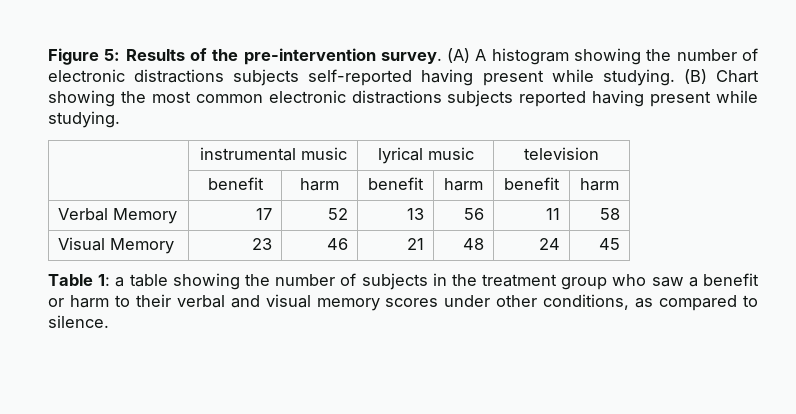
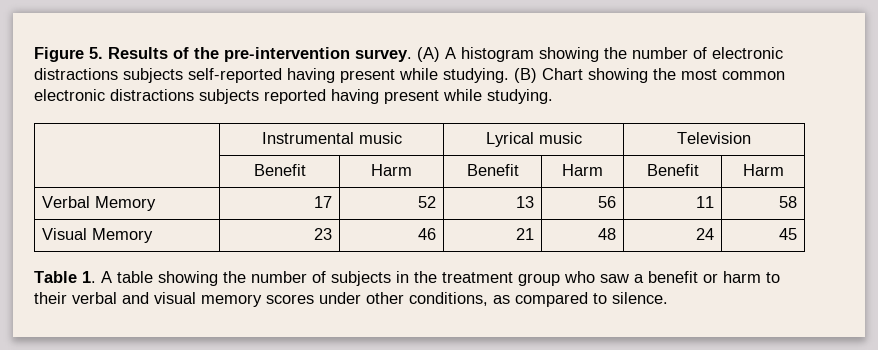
[104,49,121,61] 5: -> [89,47,103,59] 5.
[199,147,347,161] [377,147,474,164] [524,147,599,160] [207,177,264,190] [300,178,339,191] [368,177,424,190] [444,178,483,191] [504,177,560,190] [580,178,619,191] instrumental music | lyrical music | television // | benefit | harm | benefit | harm | benefit | harm -> [261,132,402,144] [485,132,582,147] [677,132,751,144] [253,164,306,176] [371,164,412,176] [466,164,519,176] [562,164,603,176] [646,164,699,176] [742,164,784,176] Instrumental music | Lyrical music | Television // | Benefit | Harm | Benefit | Harm | Benefit | Harm
[98,274,125,287] 1: a -> [82,271,112,283] 1. A

